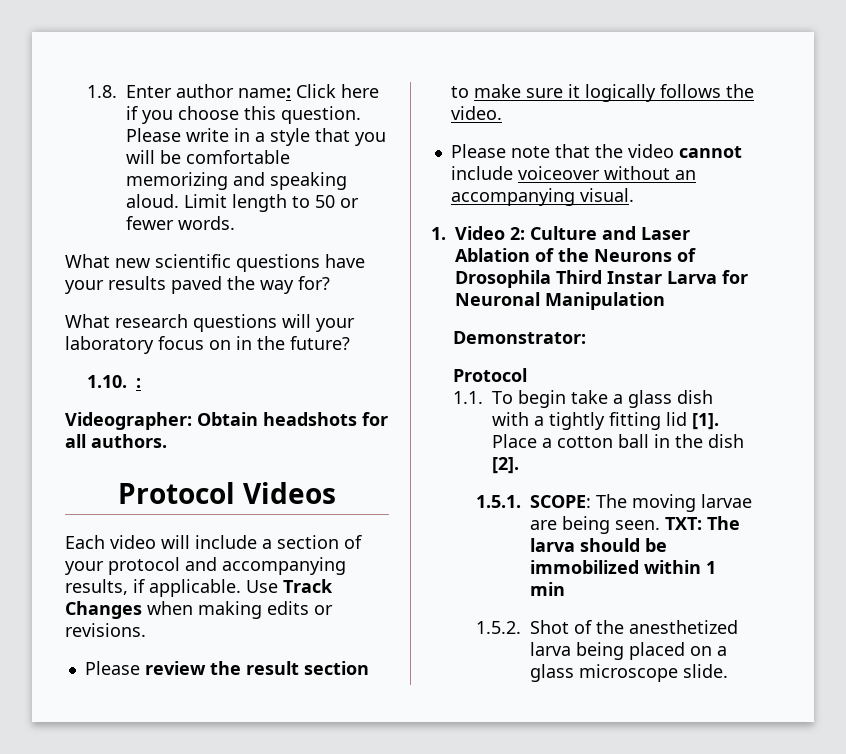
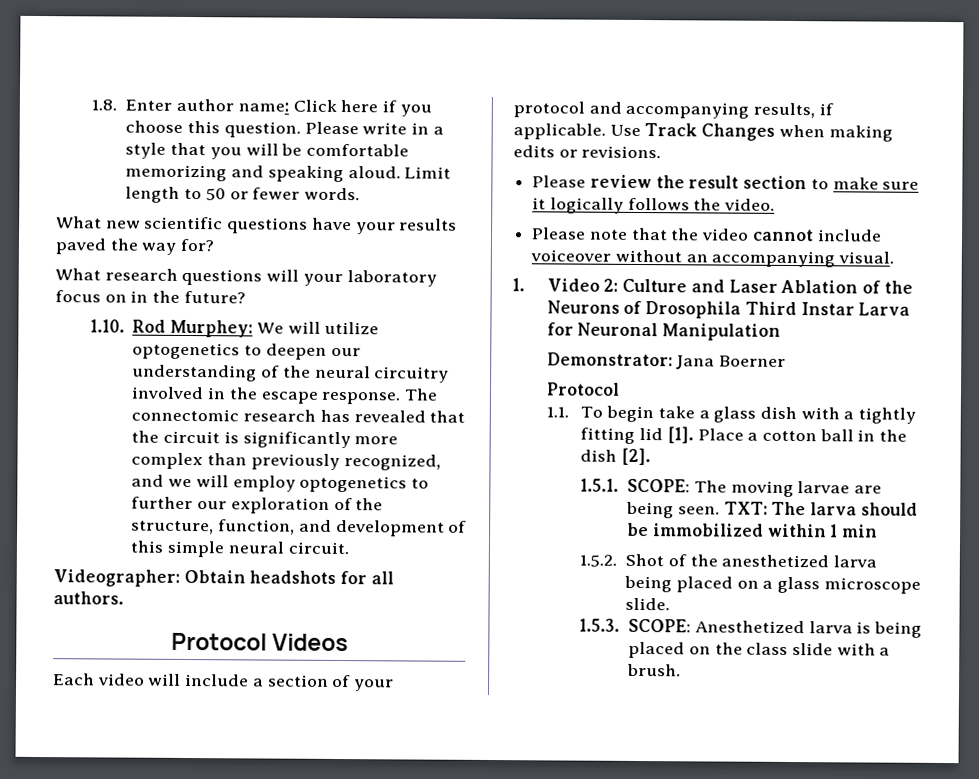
[136,378,142,388] : -> [132,319,380,338] [132,342,361,360] [132,364,450,383] [131,386,439,405] [131,408,466,423] [131,430,399,449] [131,452,441,471] [131,474,430,493] [131,496,384,514] [131,519,468,537] [130,540,349,558] Rod Murphey: We will utilize optogenetics to deepen our understanding of the neural circuitry involved in the escape response. The connectomic research has revealed that the circuit is significantly more complex than previously recognized, and we will employ optogenetics to further our exploration of the structure, function, and development of this simple neural circuit.
(587, 337) none -> [676,355,787,370] Jana Boerner
(728, 671) none -> [579,618,923,638] [628,641,891,659] [627,663,682,677] // 1.5.3. SCOPE: Anesthetized larva is being placed on the class slide with a brush.

